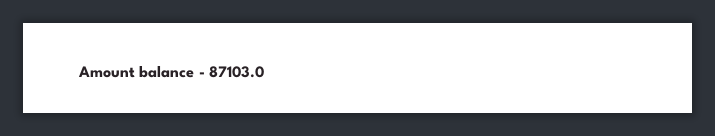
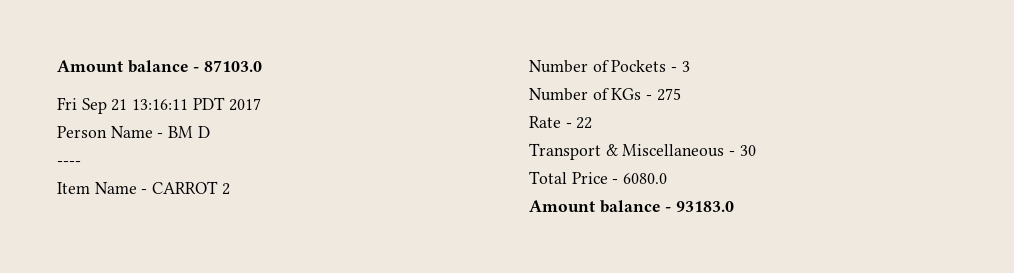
(264, 72) none -> [57,97,261,114] [57,126,210,138] [57,161,81,166] [57,181,230,195] [529,60,690,73] [529,88,681,101] [529,116,593,129] [529,143,756,160] [529,171,668,184] [529,200,735,213] // Fri Sep 21 13:16:11 PDT 2017 // Person Name - BM D // ---- // Item Name - CARROT 2 // Number of Pockets - 3 // Number of KGs - 275 // Rate - 22 // Transport & Miscellaneous - 30 // Total Price - 6080.0 // Amount balance - 93183.0

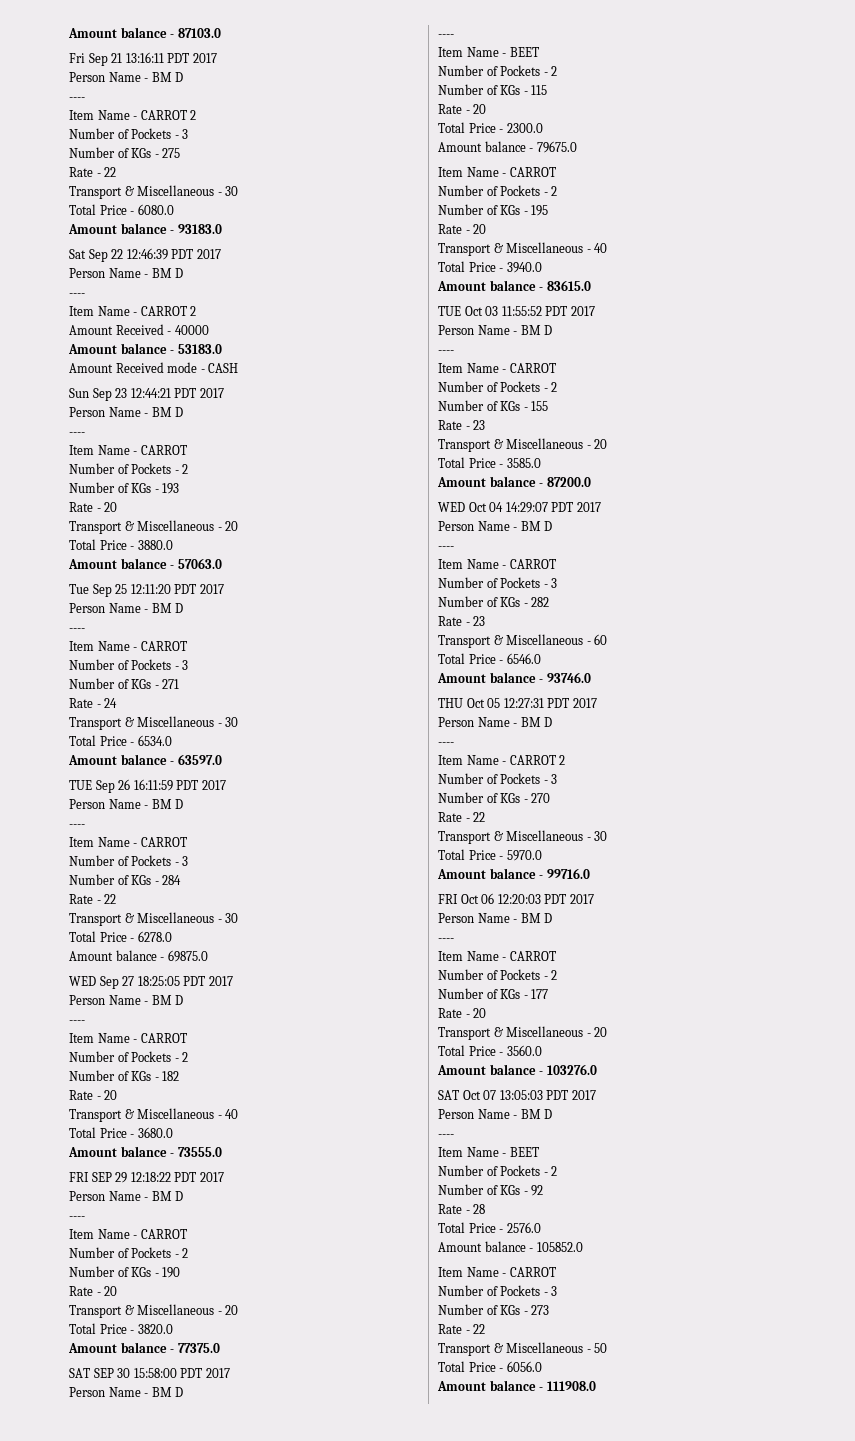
(735, 206) none -> [69,248,221,262] [69,268,184,278] [69,293,85,297] [69,306,197,316] [69,324,209,335] [68,343,222,354] [69,362,239,373] [69,388,224,401] [69,407,184,417] [69,432,85,436] [69,445,187,455] [69,463,189,474] [69,482,180,494] [69,502,118,512] [69,520,239,534] [69,539,173,550] [68,558,222,569] [69,584,224,597] [69,603,184,613] [69,628,85,632] [69,641,187,651] [69,659,189,670] [69,678,180,689] [69,698,118,708] [69,716,239,730] [69,735,172,746] [68,754,222,765] [69,779,226,793] [69,799,184,809] [69,824,85,828] [69,837,187,847] [69,855,189,866] [69,874,182,885] [69,894,117,904] [69,912,239,926] [69,931,172,942] [69,950,208,962] [69,976,233,989] [69,995,184,1005] [69,1020,85,1024] [69,1033,187,1043] [69,1051,189,1062] [69,1070,180,1081] [69,1090,118,1100] [69,1108,239,1122] [69,1127,173,1138] [68,1146,222,1157] [69,1172,224,1183] [69,1191,184,1201] [69,1216,85,1220] [69,1229,187,1239] [69,1247,189,1258] [69,1266,181,1278] [69,1286,118,1296] [69,1304,239,1318] [69,1323,173,1334] [68,1342,220,1353] [69,1368,230,1378] [69,1387,184,1397] [438,34,454,38] [438,47,539,57] [438,65,558,76] [438,84,548,95] [438,104,487,114] [438,122,543,133] [438,141,577,153] [438,167,556,177] [438,185,558,196] [438,204,549,216] [438,224,487,234] [438,242,608,256] [438,261,542,273] [437,280,591,291] [438,306,595,316] [438,325,553,335] [438,350,454,354] [438,363,556,373] [438,381,558,392] [438,400,549,411] [438,420,486,430] [438,438,608,452] [438,457,541,468] [437,476,591,487] [438,502,601,513] [438,521,553,531] [438,546,454,550] [438,559,556,569] [438,577,558,588] [438,596,550,607] [438,616,486,626] [438,634,608,648] [438,653,541,664] [437,672,591,683] [438,698,597,708] [438,717,553,727] [438,742,454,746] [438,755,566,765] [438,773,558,784] [438,792,551,803] [438,812,486,822] [438,830,608,844] [438,849,542,861] [437,868,590,879] [438,893,594,904] [438,913,553,923] [438,938,454,942] [438,951,556,961] [438,969,558,980] [438,988,549,999] [438,1008,487,1018] [438,1026,608,1040] [438,1045,542,1056] [437,1064,597,1075] [438,1090,596,1100] [438,1109,553,1119] [438,1134,454,1138] [438,1147,539,1157] [438,1165,558,1176] [438,1184,544,1196] [438,1204,486,1214] [438,1222,541,1233] [438,1241,583,1252] [438,1267,556,1277] [438,1285,558,1296] [438,1304,550,1315] [438,1324,486,1334] [438,1342,608,1356] [438,1361,542,1372] [437,1380,596,1391] // Sat Sep 22 12:46:39 PDT 2017 // Person Name - BM D // ---- // Item Name - CARROT 2 // Amount Received - 40000 // Amount balance - 53183.0 // Amount Received mode - CASH // Sun Sep 23 12:44:21 PDT 2017 // Person Name - BM D // ---- // Item Name - CARROT // Number of Pockets - 2 // Number of KGs - 193 // Rate - 20 // Transport & Miscellaneous - 20 // Total Price - 3880.0 // Amount balance - 57063.0 // Tue Sep 25 12:11:20 PDT 2017 // Person Name - BM D // ---- // Item Name - CARROT // Number of Pockets - 3 // Number of KGs - 271 // Rate - 24 // Transport & Miscellaneous - 30 // Total Price - 6534.0 // Amount balance - 63597.0 // TUE Sep 26 16:11:59 PDT 2017 // Person Name - BM D // ---- // Item Name - CARROT // Number of Pockets - 3 // Number of KGs - 284 // Rate - 22 // Transport & Miscellaneous - 30 // Total Price - 6278.0 // Amount balance - 69875.0 // WED Sep 27 18:25:05 PDT 2017 // Person Name - BM D // ---- // Item Name - CARROT // Number of Pockets - 2 // Number of KGs - 182 // Rate - 20 // Transport & Miscellaneous - 40 // Total Price - 3680.0 // Amount balance - 73555.0 // FRI SEP 29 12:18:22 PDT 2017 // Person Name - BM D // ---- // Item Name - CARROT // Number of Pockets - 2 // Number of KGs - 190 // Rate - 20 // Transport & Miscellaneous - 20 // Total Price - 3820.0 // Amount balance - 77375.0 // SAT SEP 30 15:58:00 PDT 2017 // Person Name - BM D // ---- // Item Name - BEET // Number of Pockets - 2 // Number of KGs - 115 // Rate - 20 // Total Price - 2300.0 // Amount balance - 79675.0 // Item Name - CARROT // Number of Pockets - 2 // Number of KGs - 195 // Rate - 20 // Transport & Miscellaneous - 40 // Total Price - 3940.0 // Amount balance - 83615.0 // TUE Oct 03 11:55:52 PDT 2017 // Person Name - BM D // ---- // Item Name - CARROT // Number of Pockets - 2 // Number of KGs - 155 // Rate - 23 // Transport & Miscellaneous - 20 // Total Price - 3585.0 // Amount balance - 87200.0 // WED Oct 04 14:29:07 PDT 2017 // Person Name - BM D // ---- // Item Name - CARROT // Number of Pockets - 3 // Number of KGs - 282 // Rate - 23 // Transport & Miscellaneous - 60 // Total Price - 6546.0 // Amount balance - 93746.0 // THU Oct 05 12:27:31 PDT 2017 // Person Name - BM D // ---- // Item Name - CARROT 2 // Number of Pockets - 3 // Number of KGs - 270 // Rate - 22 // Transport & Miscellaneous - 30 // Total Price - 5970.0 // Amount balance - 99716.0 // FRI Oct 06 12:20:03 PDT 2017 // Person Name - BM D // ---- // Item Name - CARROT // Number of Pockets - 2 // Number of KGs - 177 // Rate - 20 // Transport & Miscellaneous - 20 // Total Price - 3560.0 // Amount balance - 103276.0 // SAT Oct 07 13:05:03 PDT 2017 // Person Name - BM D // ---- // Item Name - BEET // Number of Pockets - 2 // Number of KGs - 92 // Rate - 28 // Total Price - 2576.0 // Amount balance - 105852.0 // Item Name - CARROT // Number of Pockets - 3 // Number of KGs - 273 // Rate - 22 // Transport & Miscellaneous - 50 // Total Price - 6056.0 // Amount balance - 111908.0

